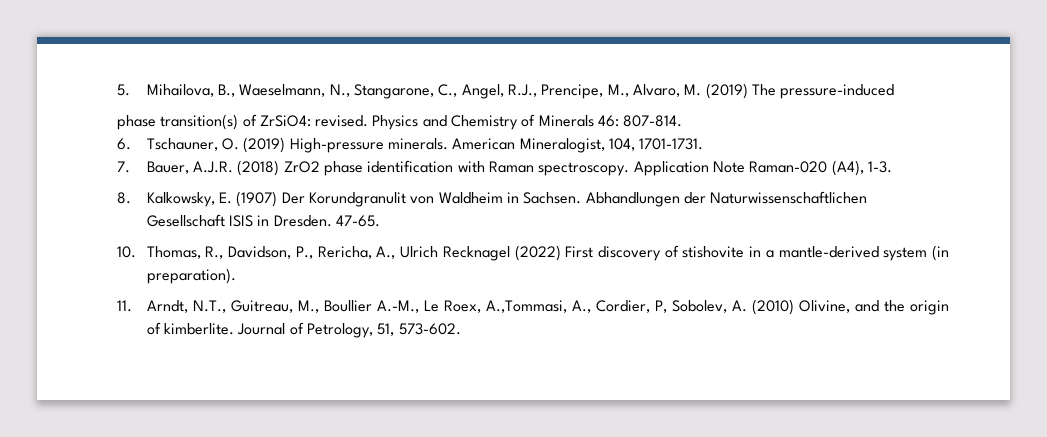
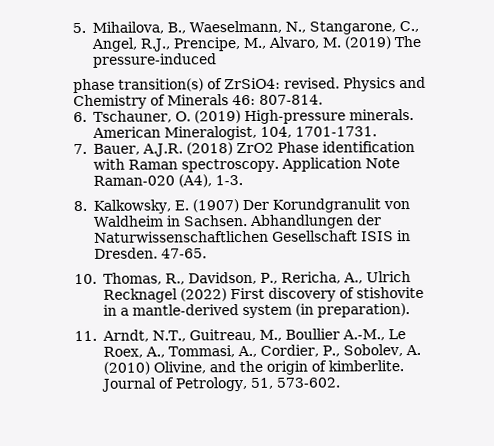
[324,161,364,176] phase -> [276,141,319,153] Phase
[485,300,567,313] A.,Tommasi, -> [144,345,235,358] A., Tommasi,
[654,300,667,313] P, -> [321,345,340,357] P.,

